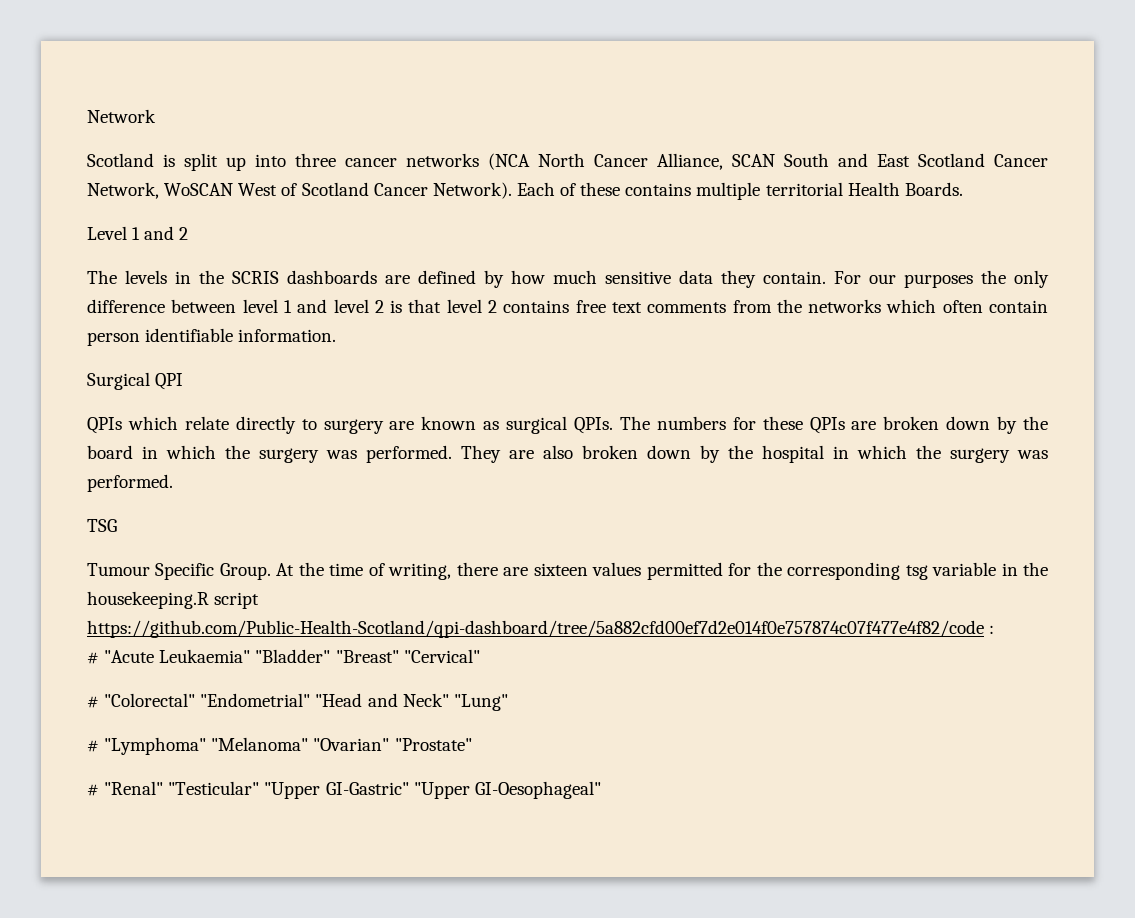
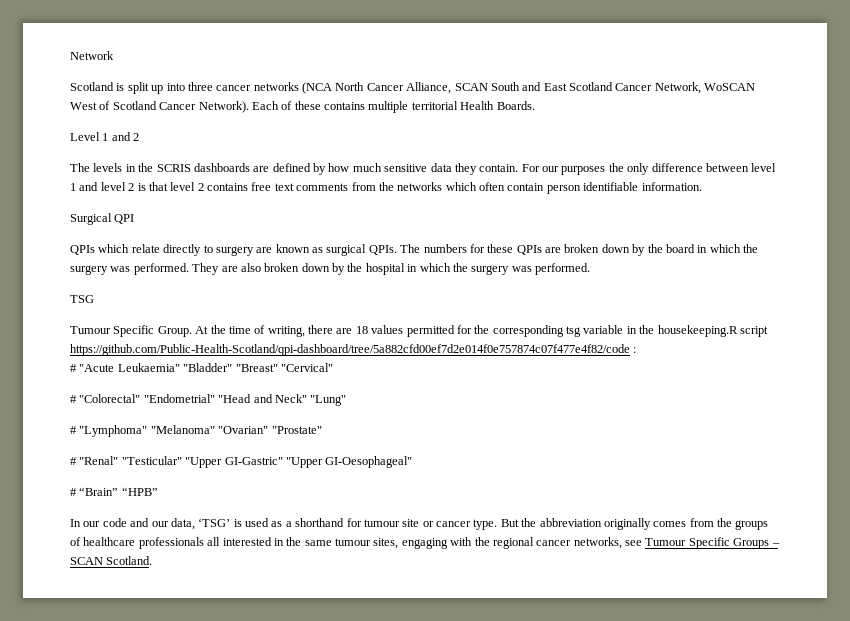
[533,563,588,576] sixteen -> [355,326,368,334] 18
(601, 790) none -> [70,487,158,496] [70,518,769,530] [70,537,780,549] [70,556,153,565] // # “Brain” “HPB” // In our code and our data, ‘TSG’ is used as a shorthand for tumour site or cancer type. But the abbreviation originally comes from the groups of healthcare professionals all interested in the same tumour sites, engaging with the regional cancer networks, see Tumour Specific Groups – SCAN Scotland.

